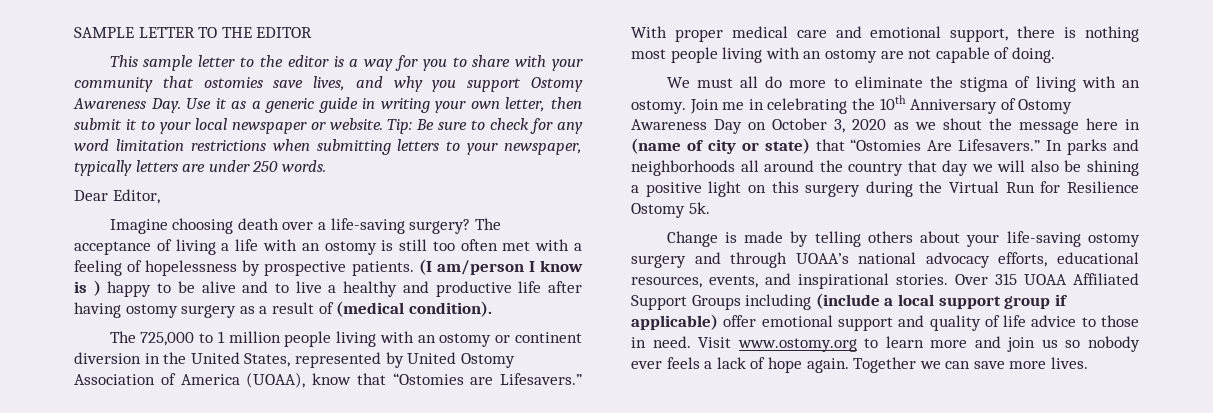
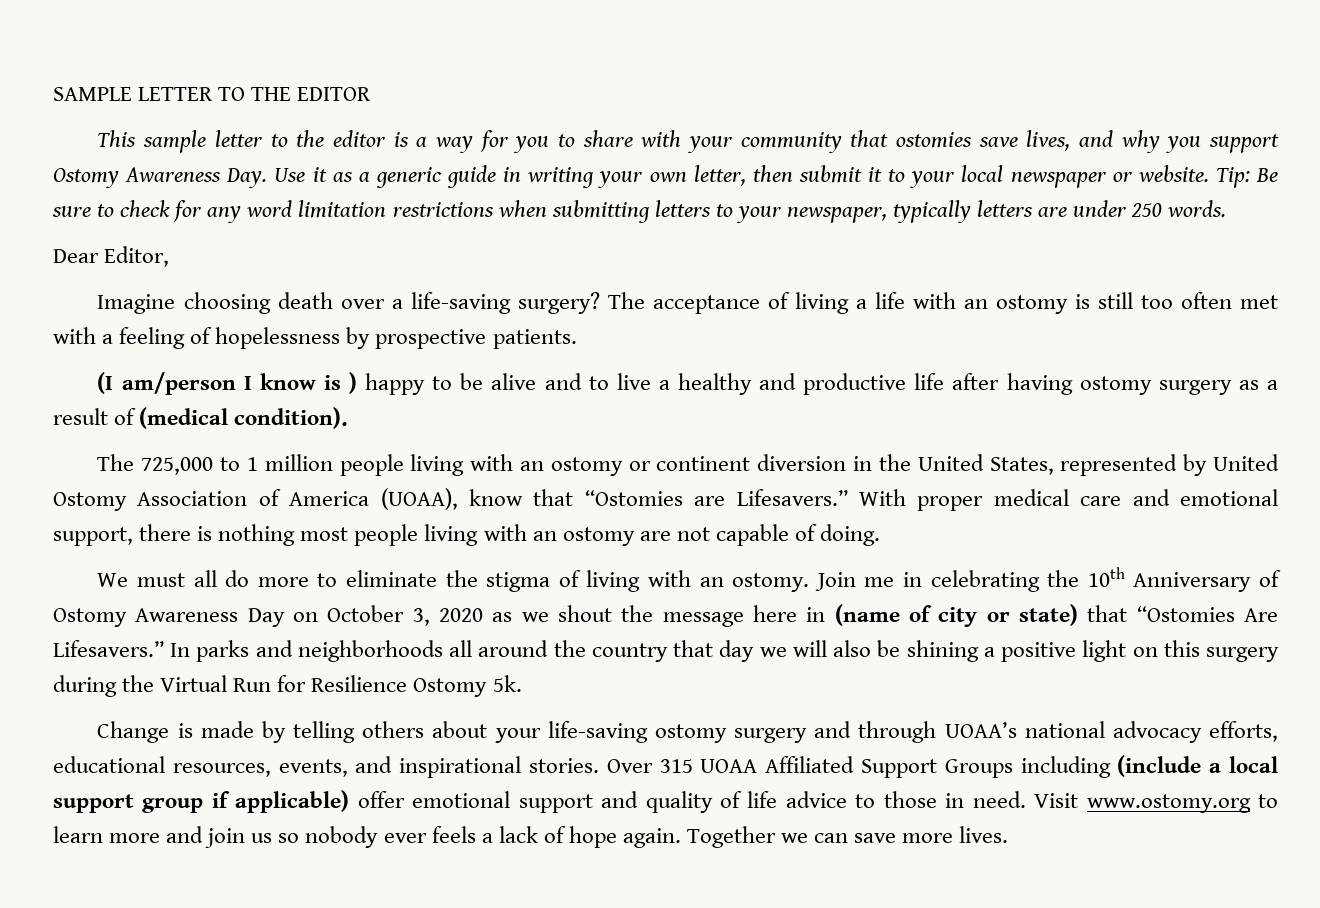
(414, 268) none -> (577, 339) //

